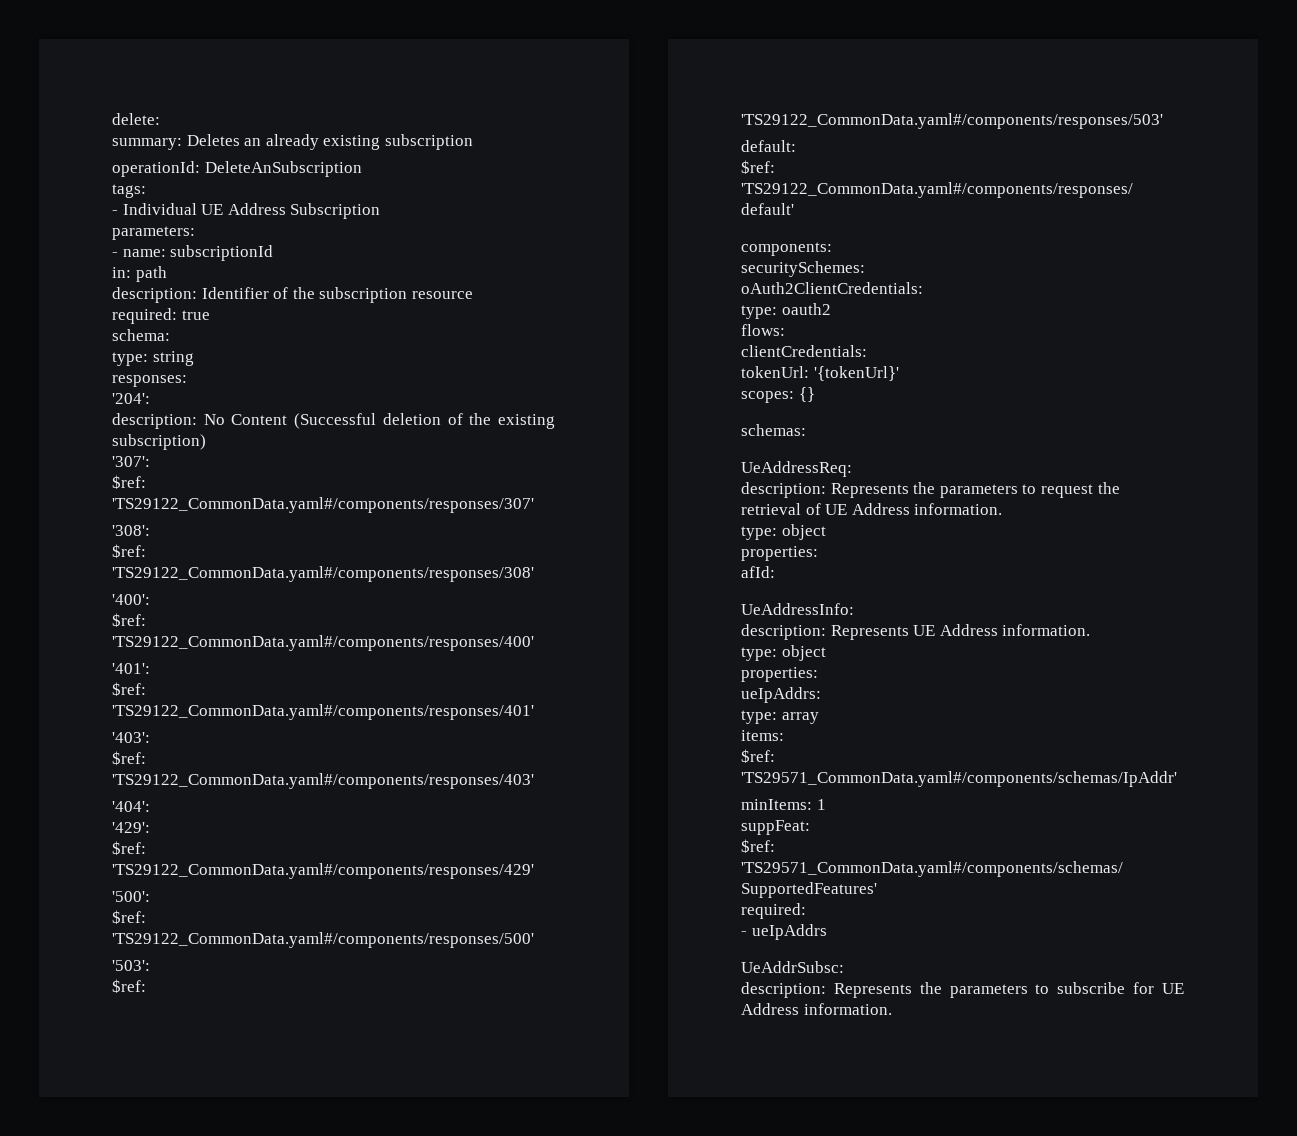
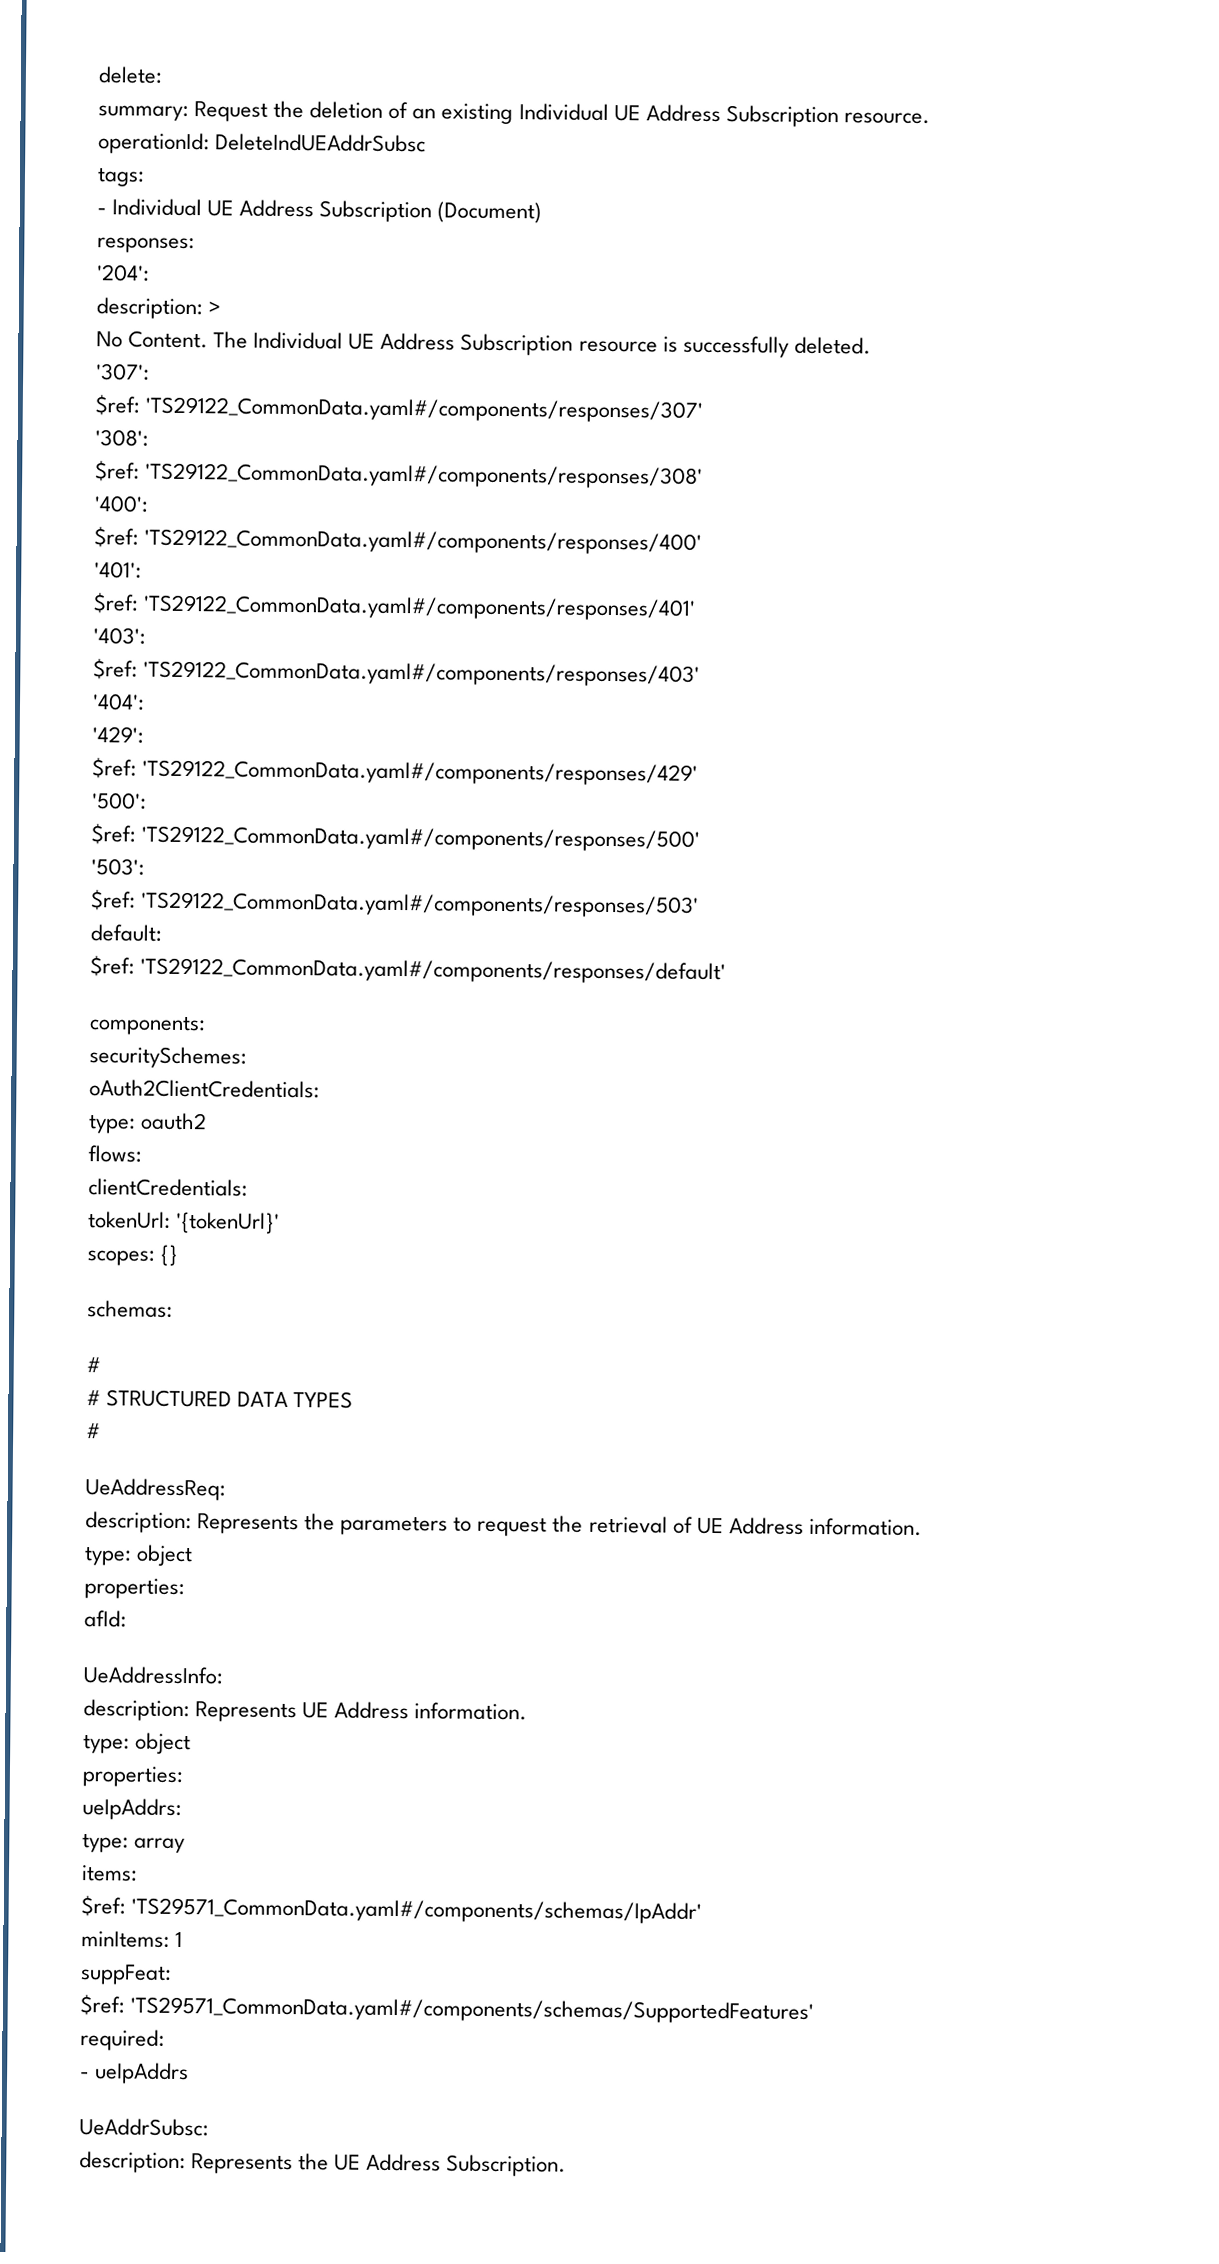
[186,134,473,150] Deletes an already existing subscription -> [194,100,930,128] Request the deletion of an existing Individual UE Address Subscription resource.
[204,161,362,177] DeleteAnSubscription -> [215,133,427,153] DeleteIndUEAddrSubsc
[112,226,195,240] [112,245,274,261] [112,266,167,282] [112,287,473,303] [112,308,210,324] [112,329,170,341] [112,351,194,366] [112,375,187,387] [112,393,150,404] [112,413,555,429] [112,434,206,450] // parameters: // - name: subscriptionId // in: path // description: Identifier of the subscription resource // required: true // schema: // type: string // responses: // '204': // description: No Content (Successful deletion of the existing subscription) -> [437,201,543,224] [97,237,195,254] [96,264,150,282] [96,297,222,320] [96,330,871,358] (Document) // responses: // '204': // description: > // No Content. The Individual UE Address Subscription resource is successfully deleted.
(806, 430) none -> [86,1357,101,1373] [86,1389,354,1409] [86,1423,101,1439] // # // # STRUCTURED DATA TYPES // #
[949,982,1184,998] [741,1003,892,1015] parameters to subscribe for UE Address information. -> [334,2153,567,2177] UE Address Subscription.

